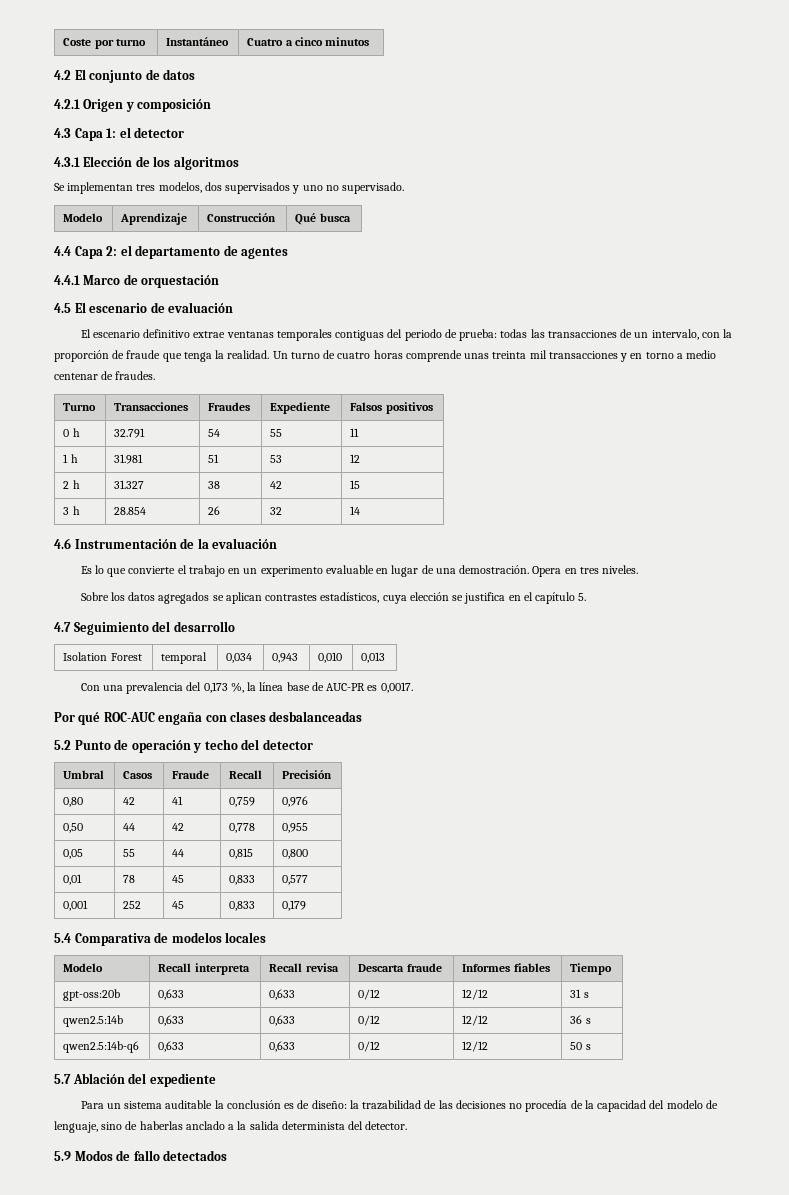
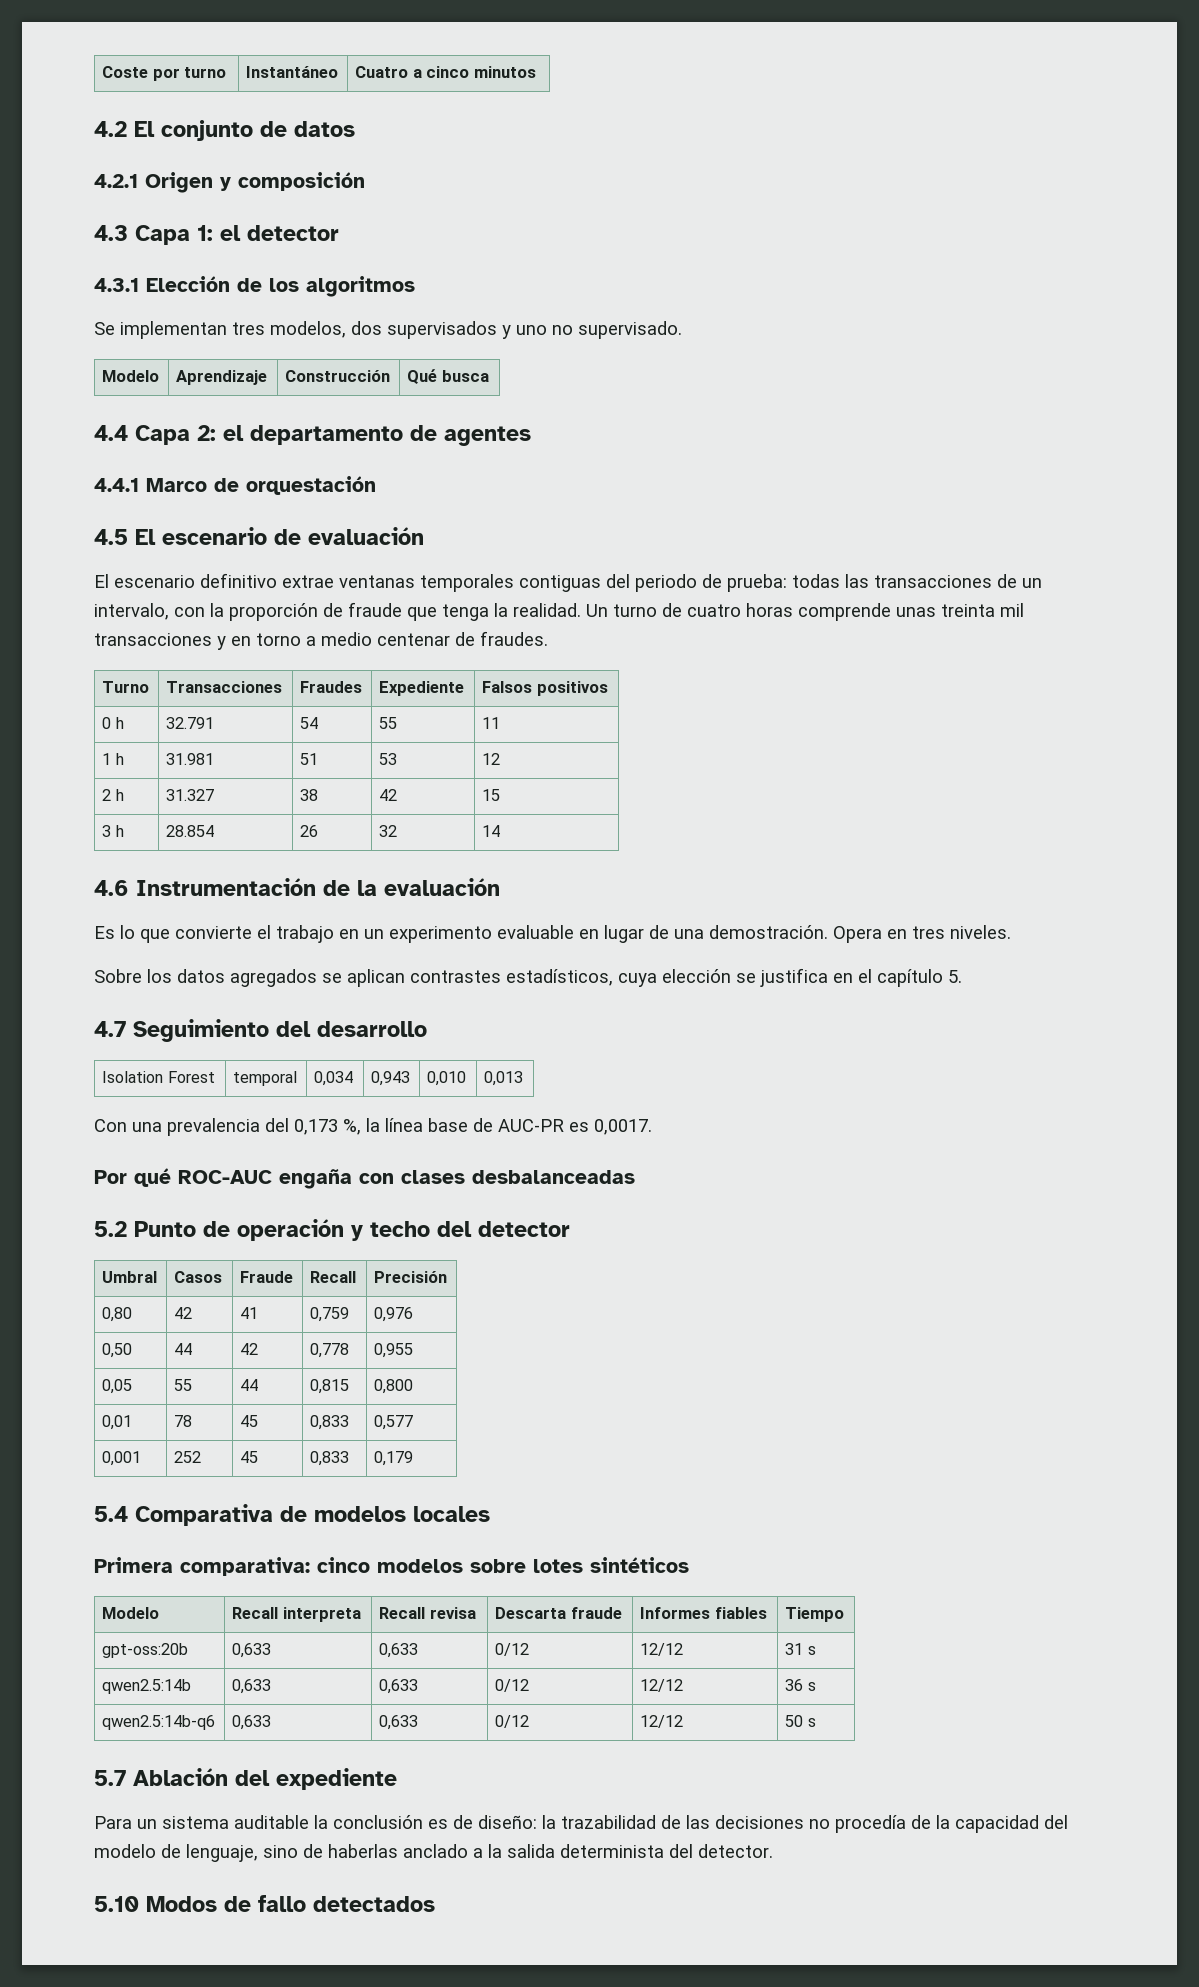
(267, 937) none -> [94,1557,689,1576] // Primera comparativa: cinco modelos sobre lotes sintéticos
[54,1151,71,1161] 5.9 -> [94,1896,139,1912] 5.10

